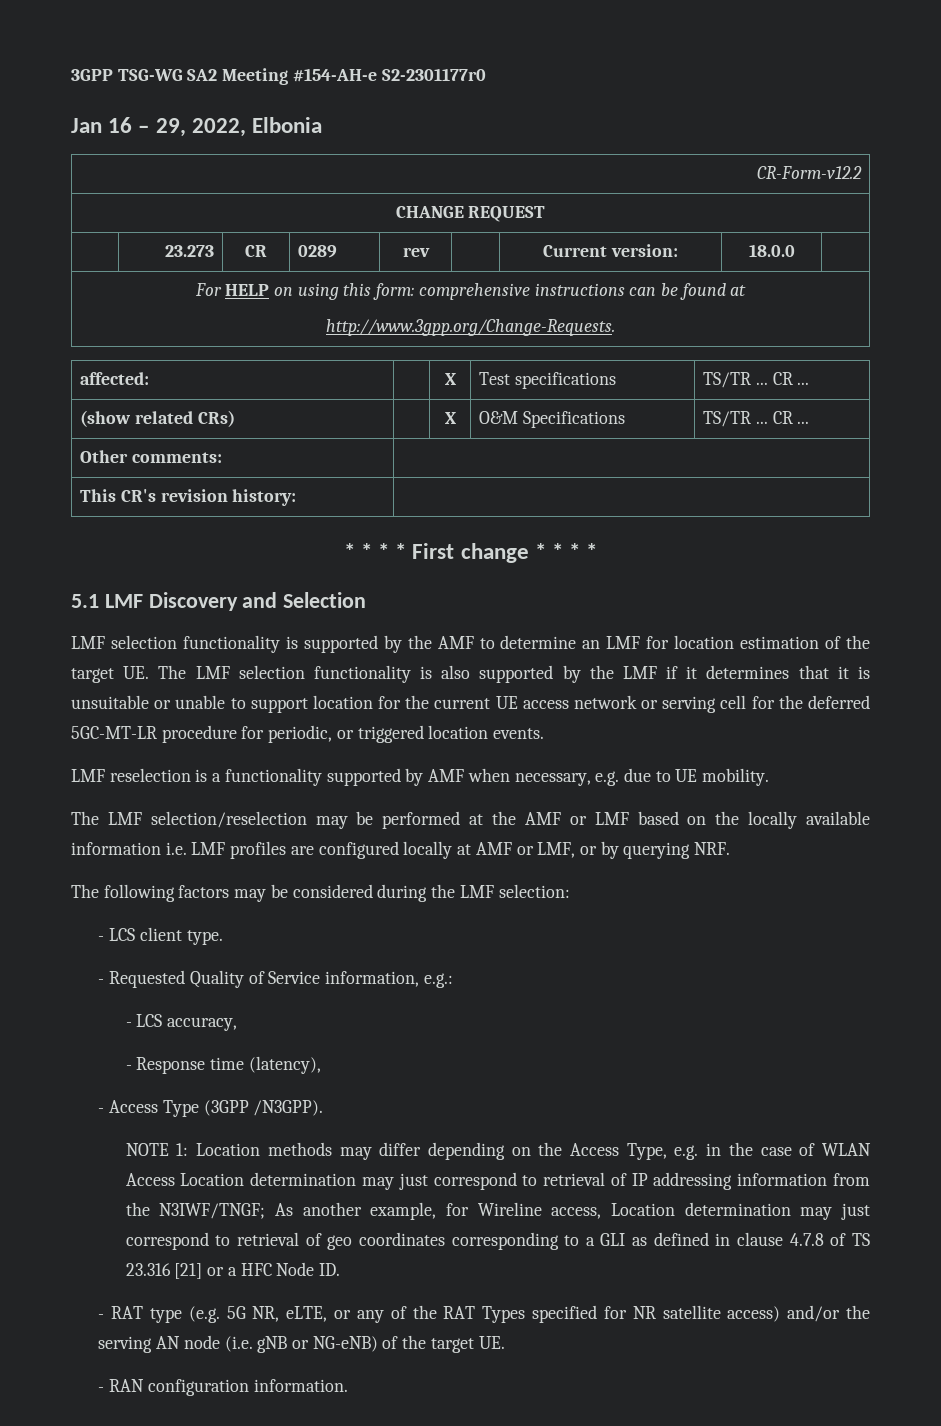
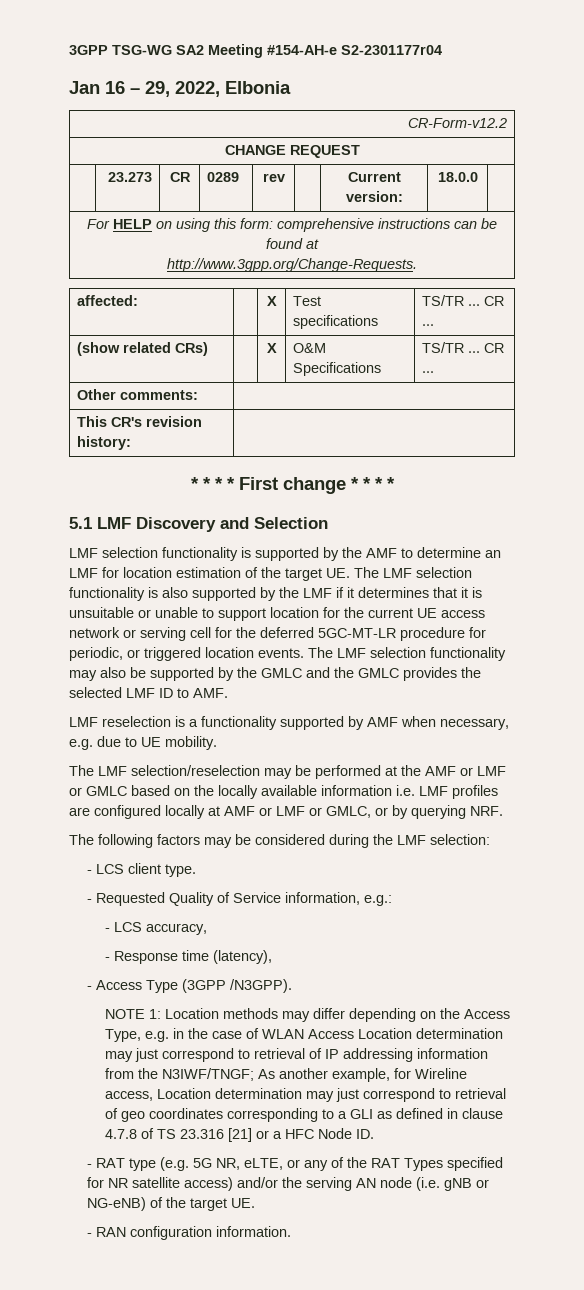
[381,68,486,81] S2-2301177r0 -> [341,45,442,55] S2-2301177r04
(545, 733) none -> [308,647,506,661] [69,667,481,681] [69,687,228,698] The LMF selection functionality may also be supported by the GMLC and the GMLC provides the selected LMF ID to AMF.
(629, 818) none -> [69,786,127,796] or GMLC
[537,842,576,858] LMF, -> [276,806,371,818] LMF or GMLC,

